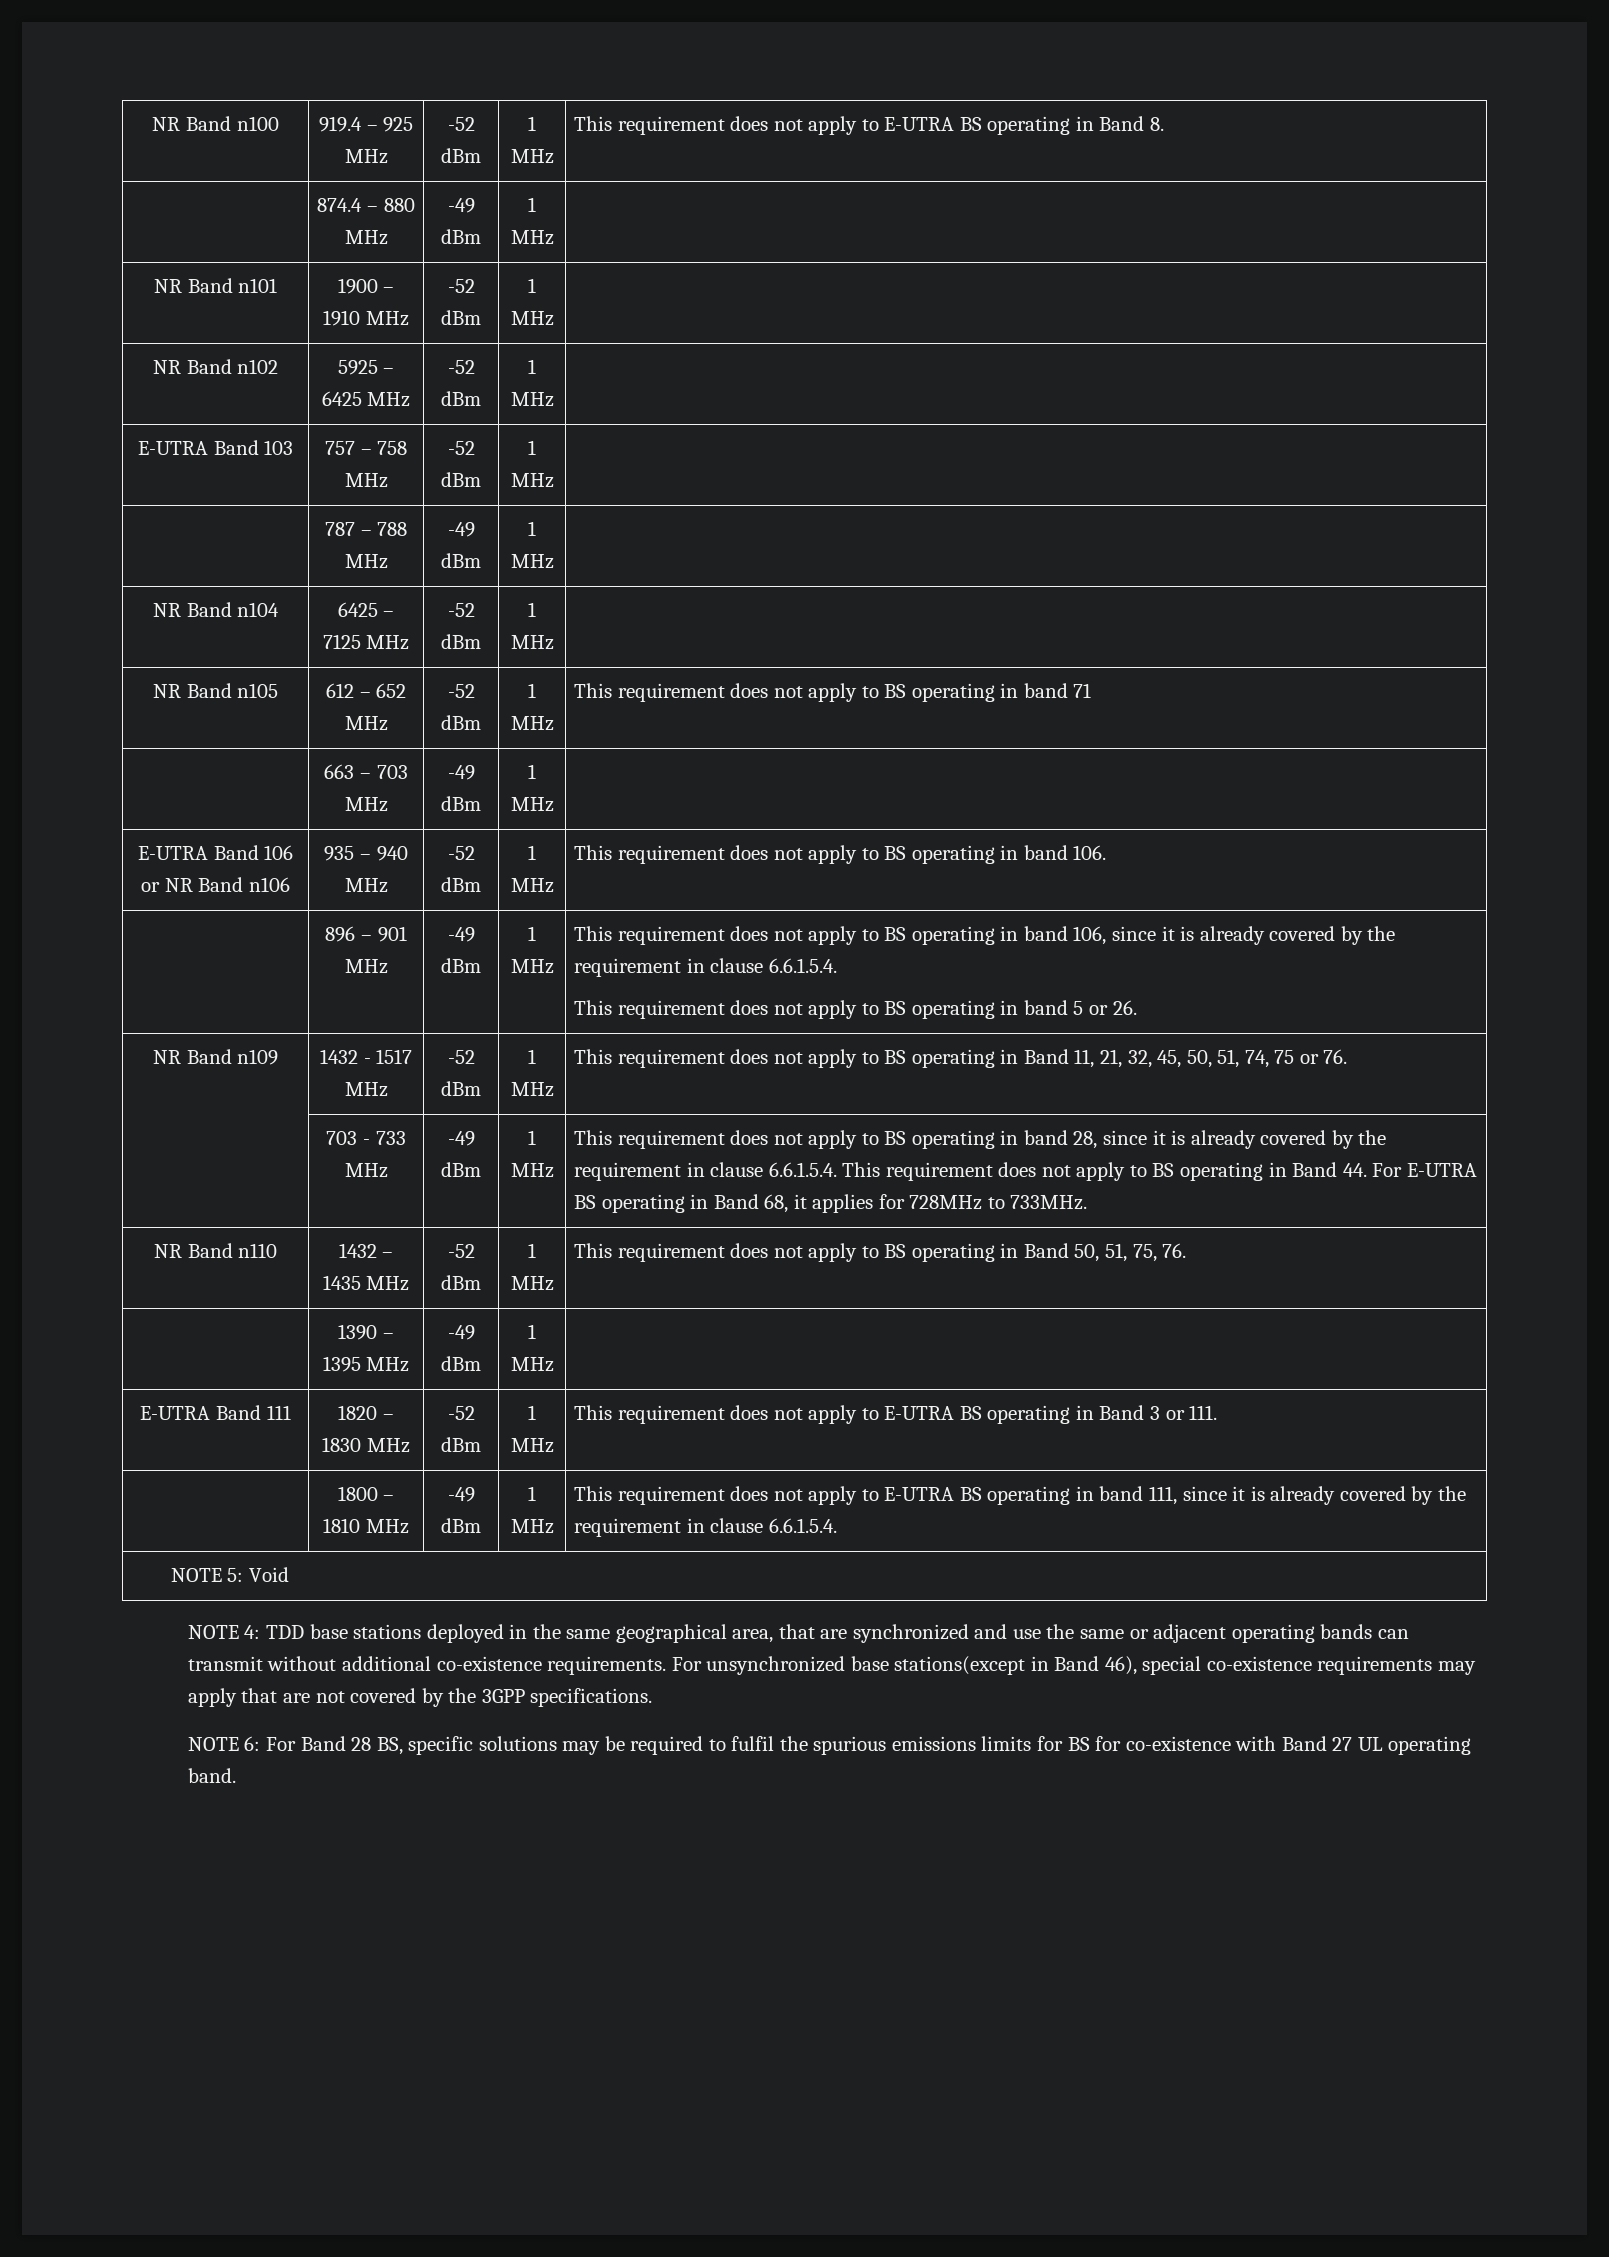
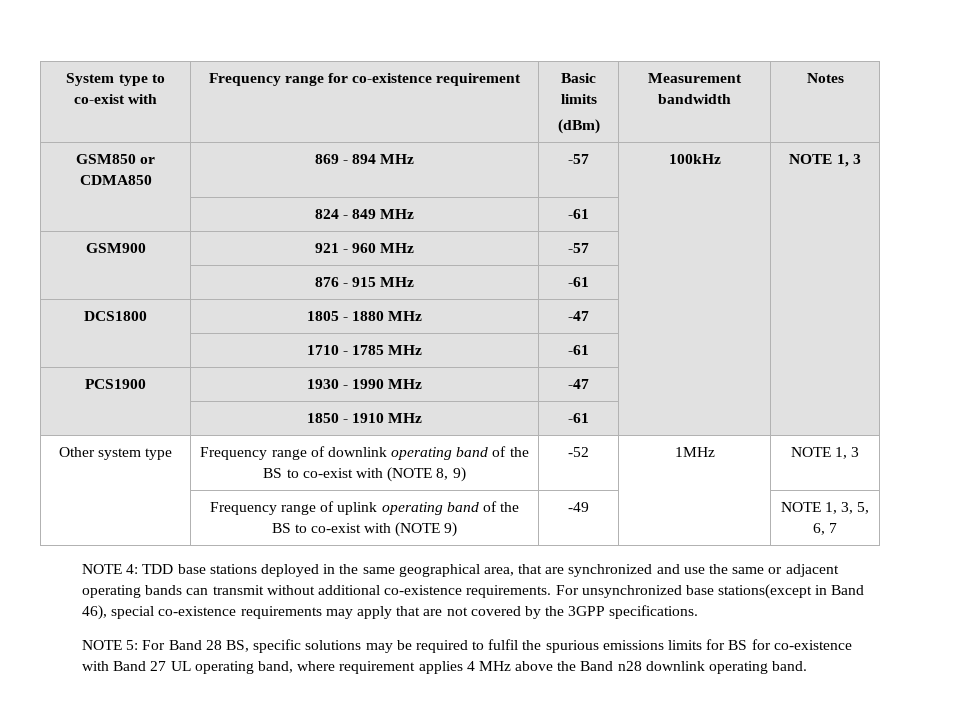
[152,116,279,131] [318,116,414,132] [344,149,388,164] [447,117,475,131] [441,148,481,163] [528,116,536,131] [510,149,554,164] [574,116,1164,135] [317,198,415,212] [344,230,388,245] [447,198,475,213] [441,229,481,244] [528,197,536,212] [510,230,554,245] [153,278,278,293] [337,278,395,294] [323,310,409,326] [447,279,475,293] [441,310,481,325] [528,278,536,293] [510,311,554,326] [152,359,279,374] [337,360,395,375] [321,391,411,407] [447,360,475,374] [441,391,481,406] [528,359,536,374] [510,392,554,407] [137,440,294,455] [324,441,408,455] [344,473,388,488] [447,441,475,455] [441,472,481,487] [528,440,536,455] [510,473,554,488] [324,522,408,536] [344,554,388,569] [447,522,475,537] [441,553,481,568] [528,521,536,536] [510,554,554,569] [152,602,280,617] [337,602,395,617] [322,634,410,650] [447,603,475,617] [441,634,481,649] [528,602,536,617] [510,635,554,650] [152,683,279,698] [325,683,407,698] [344,716,388,731] [447,684,475,698] [441,715,481,730] [528,683,536,698] [510,716,554,731] [574,683,1092,702] [324,764,408,779] [344,797,388,812] [447,765,475,780] [441,796,481,811] [528,764,536,779] [510,797,554,812] [137,845,294,860] [141,877,290,892] [324,846,408,861] [344,878,388,893] [447,846,475,860] [441,877,481,892] [528,845,536,860] [510,878,554,893] [574,845,1107,864] [325,926,407,942] [344,959,388,974] [447,927,475,942] [441,958,481,973] [528,926,536,941] [510,959,554,974] [574,926,1396,945] [574,958,837,977] [574,1000,1137,1019] [152,1049,279,1065] [319,1049,413,1064] [344,1082,388,1097] [447,1050,475,1064] [441,1081,481,1096] [528,1049,536,1064] [510,1082,554,1097] [574,1049,1348,1068] [326,1131,406,1145] [344,1163,388,1178] [447,1131,475,1146] [441,1162,481,1177] [528,1130,536,1145] [510,1163,554,1178] [574,1130,1387,1149] [574,1162,1477,1181] [574,1194,1088,1213] [153,1243,278,1258] [338,1243,394,1258] [322,1275,410,1291] [447,1244,475,1258] [441,1275,481,1290] [528,1243,536,1258] [510,1276,554,1291] [574,1243,1187,1262] [338,1324,394,1340] [322,1356,410,1372] [447,1325,475,1340] [441,1356,481,1371] [528,1324,536,1339] [510,1357,554,1372] [140,1405,291,1420] [338,1405,394,1420] [322,1437,410,1453] [447,1406,475,1420] [441,1437,481,1452] [528,1405,536,1420] [510,1438,554,1453] [574,1405,1218,1424] [337,1486,395,1501] [323,1518,409,1534] [447,1487,475,1502] [441,1518,481,1533] [528,1486,536,1501] [510,1519,554,1534] [574,1486,1466,1505] [574,1518,837,1537] [170,1567,289,1582] NR Band n100 | 919.4 – 925 MHz | -52 dBm | 1 MHz | This requirement does not apply to E-UTRA BS operating in Band 8. // | 874.4 – 880 MHz | -49 dBm | 1 MHz | // NR Band n101 | 1900 – 1910 MHz | -52 dBm | 1 MHz | // NR Band n102 | 5925 – 6425 MHz | -52 dBm | 1 MHz | // E-UTRA Band 103 | 757 – 758 MHz | -52 dBm | 1 MHz | // | 787 – 788 MHz | -49 dBm | 1 MHz | // NR Band n104 | 6425 – 7125 MHz | -52 dBm | 1 MHz | // NR Band n105 | 612 – 652 MHz | -52 dBm | 1 MHz | This requirement does not apply to BS operating in band 71 // | 663 – 703 MHz | -49 dBm | 1 MHz | // E-UTRA Band 106 or NR Band n106 | 935 – 940 MHz | -52 dBm | 1 MHz | This requirement does not apply to BS operating in band 106. // | 896 – 901 MHz | -49 dBm | 1 MHz | This requirement does not apply to BS operating in band 106, since it is already covered by the requirement in clause 6.6.1.5.4. // This requirement does not apply to BS operating in band 5 or 26. // NR Band n109 | 1432 - 1517 MHz | -52 dBm | 1 MHz | This requirement does not apply to BS operating in Band 11, 21, 32, 45, 50, 51, 74, 75 or 76. // | 703 - 733 MHz | -49 dBm | 1 MHz | This requirement does not apply to BS operating in band 28, since it is already covered by the requirement in clause 6.6.1.5.4. This requirement does not apply to BS operating in Band 44. For E-UTRA BS operating in Band 68, it applies for 728MHz to 733MHz. // NR Band n110 | 1432 – 1435 MHz | -52 dBm | 1 MHz | This requirement does not apply to BS operating in Band 50, 51, 75, 76. // | 1390 – 1395 MHz | -49 dBm | 1 MHz | // E-UTRA Band 111 | 1820 – 1830 MHz | -52 dBm | 1 MHz | This requirement does not apply to E-UTRA BS operating in Band 3 or 111. // | 1800 – 1810 MHz | -49 dBm | 1 MHz | This requirement does not apply to E-UTRA BS operating in band 111, since it is already covered by the requirement in clause 6.6.1.5.4. // NOTE 5: Void -> [66,73,165,86] [73,94,158,104] [208,73,522,86] [561,73,596,83] [560,94,597,104] [557,119,600,134] [648,73,742,83] [658,94,731,104] [806,73,844,83] [75,154,156,164] [79,175,152,185] [314,154,415,164] [568,154,589,164] [668,154,721,164] [789,154,861,167] [314,209,415,219] [568,209,589,219] [85,243,146,253] [314,243,415,253] [568,243,589,253] [314,277,415,287] [568,277,589,287] [84,311,147,321] [306,311,423,321] [568,311,589,321] [306,345,423,355] [568,345,589,355] [85,379,146,389] [306,379,423,389] [568,379,589,389] [306,413,423,423] [568,413,589,423] [58,447,173,460] [200,446,529,460] [263,467,466,482] [568,447,589,457] [674,447,715,457] [790,447,860,459] [209,501,520,515] [271,522,458,537] [568,502,589,512] [780,502,870,514] [812,523,838,535] System type to co-exist with | Frequency range for co-existence requirement | Basic limits // (dBm) | Measurement bandwidth | Notes // GSM850 or CDMA850 | 869 - 894 MHz | -57 | 100kHz | NOTE 1, 3 // | 824 - 849 MHz | -61 | | // GSM900 | 921 - 960 MHz | -57 | | // | 876 - 915 MHz | -61 | | // DCS1800 | 1805 - 1880 MHz | -47 | | // | 1710 - 1785 MHz | -61 | | // PCS1900 | 1930 - 1990 MHz | -47 | | // | 1850 - 1910 MHz | -61 | | // Other system type | Frequency range of downlink operating band of the BS to co-exist with (NOTE 8, 9) | -52 | 1MHz | NOTE 1, 3 // | Frequency range of uplink operating band of the BS to co-exist with (NOTE 9) | -49 | | NOTE 1, 3, 5, 6, 7
[244,1736,261,1751] 6: -> [126,640,139,650] 5:
(1472, 1745) none -> [257,661,768,674] band, where requirement applies 4 MHz above the Band n28 downlink operating

